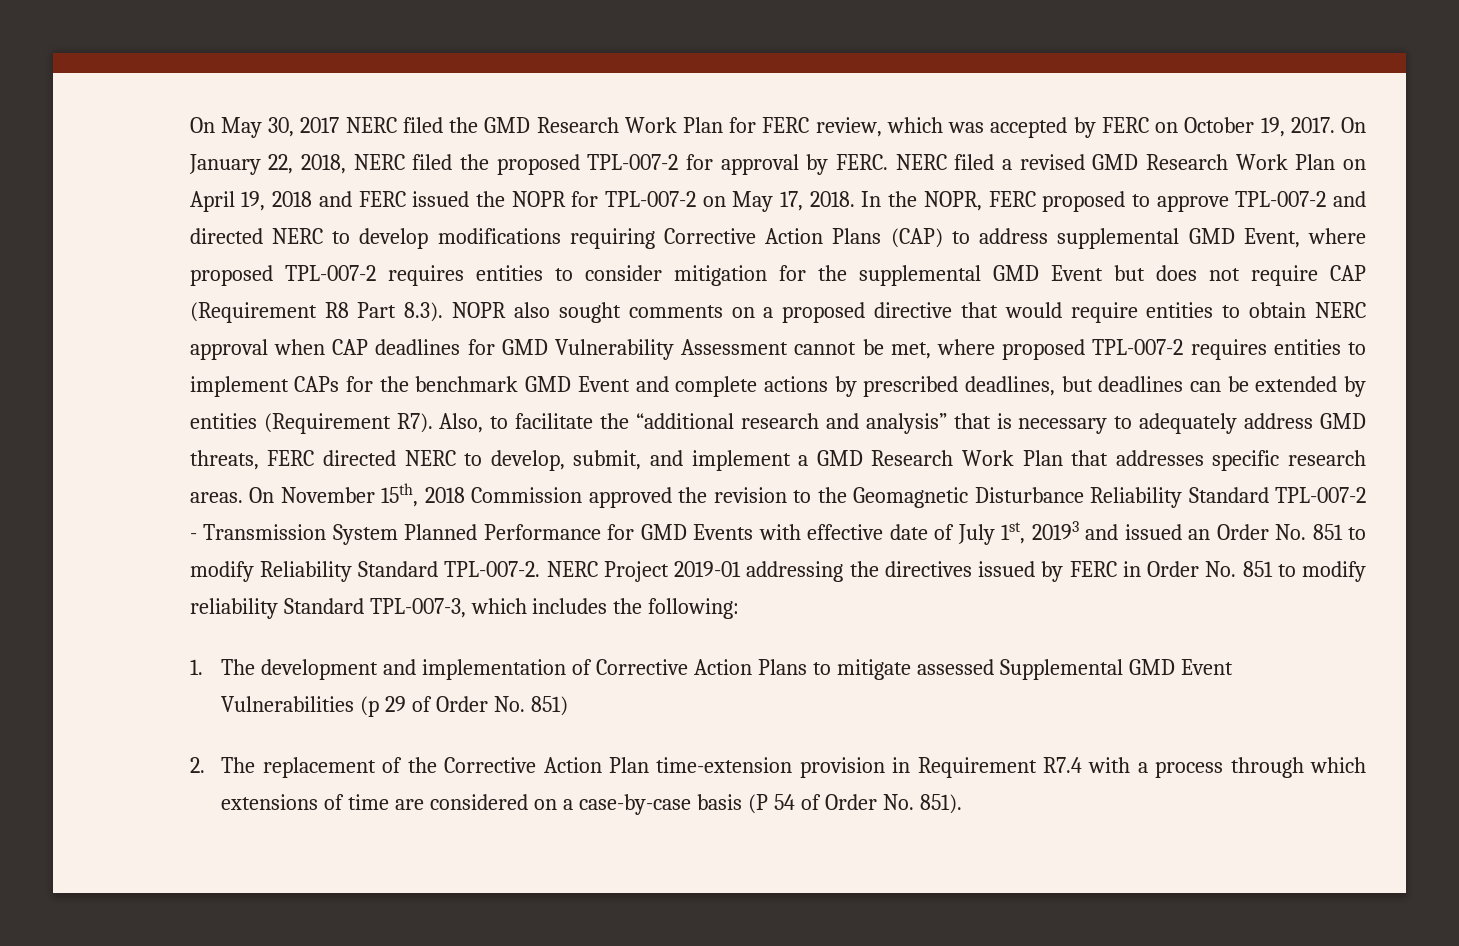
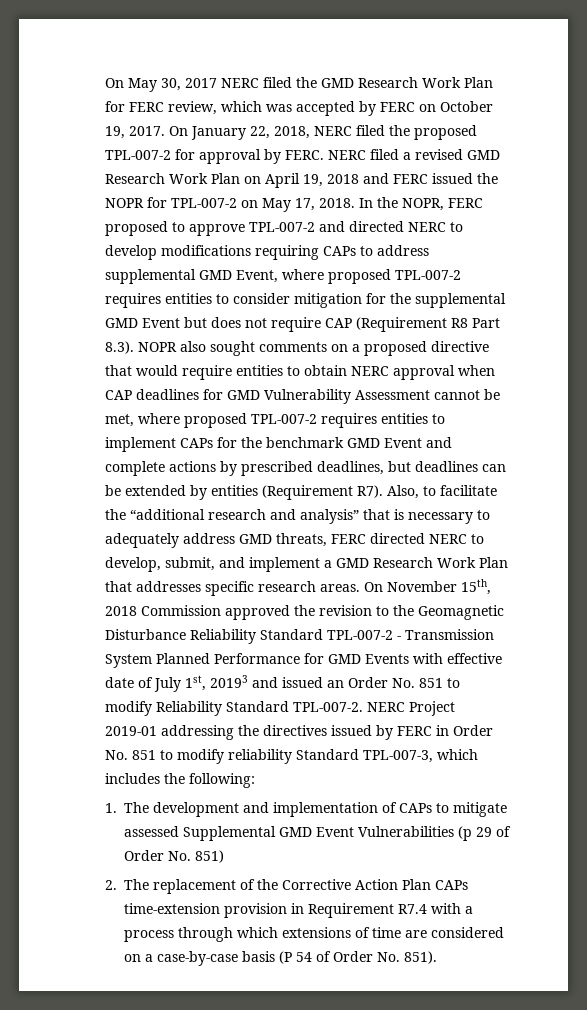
[664,228,943,248] Corrective Action Plans (CAP) -> [323,246,357,256] CAPs
[596,659,808,675] Corrective Action Plans -> [399,803,433,813] CAPs
(649, 765) none -> [435,880,469,890] CAPs

